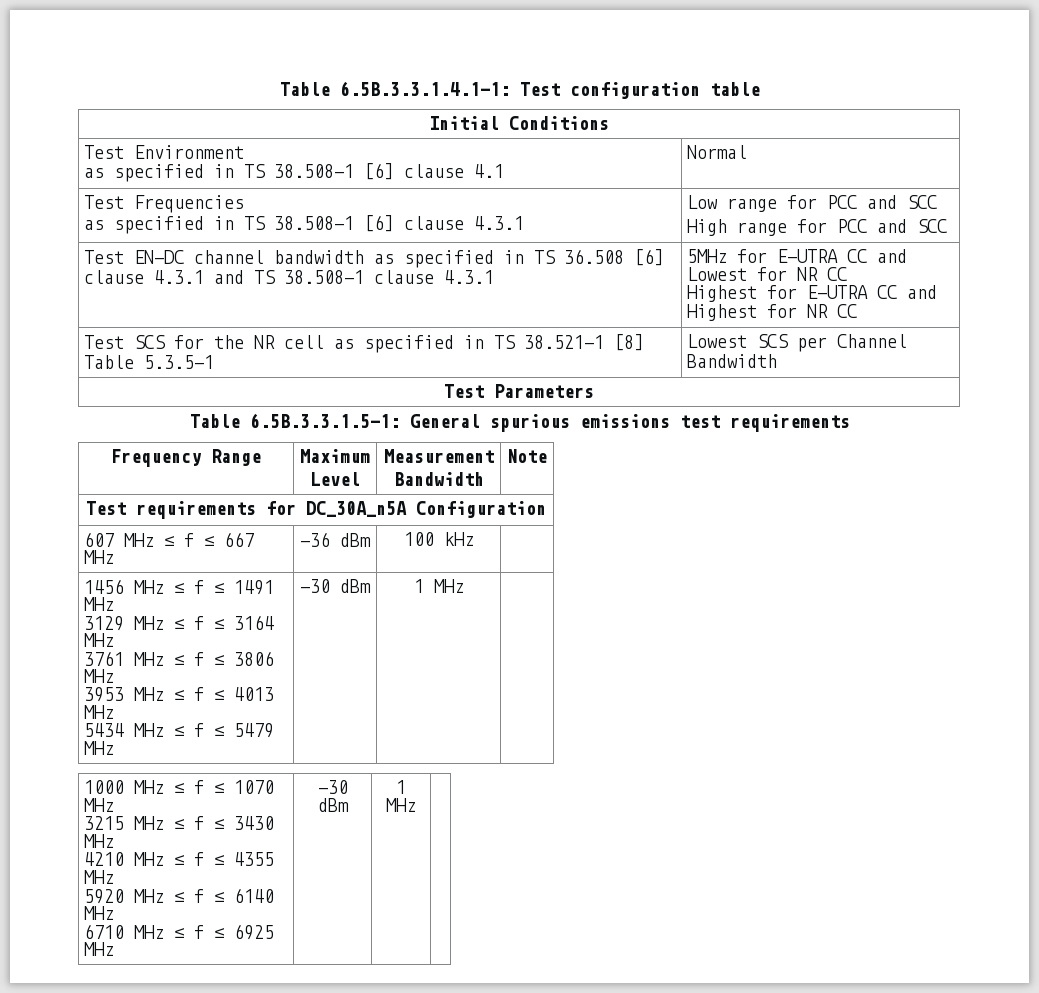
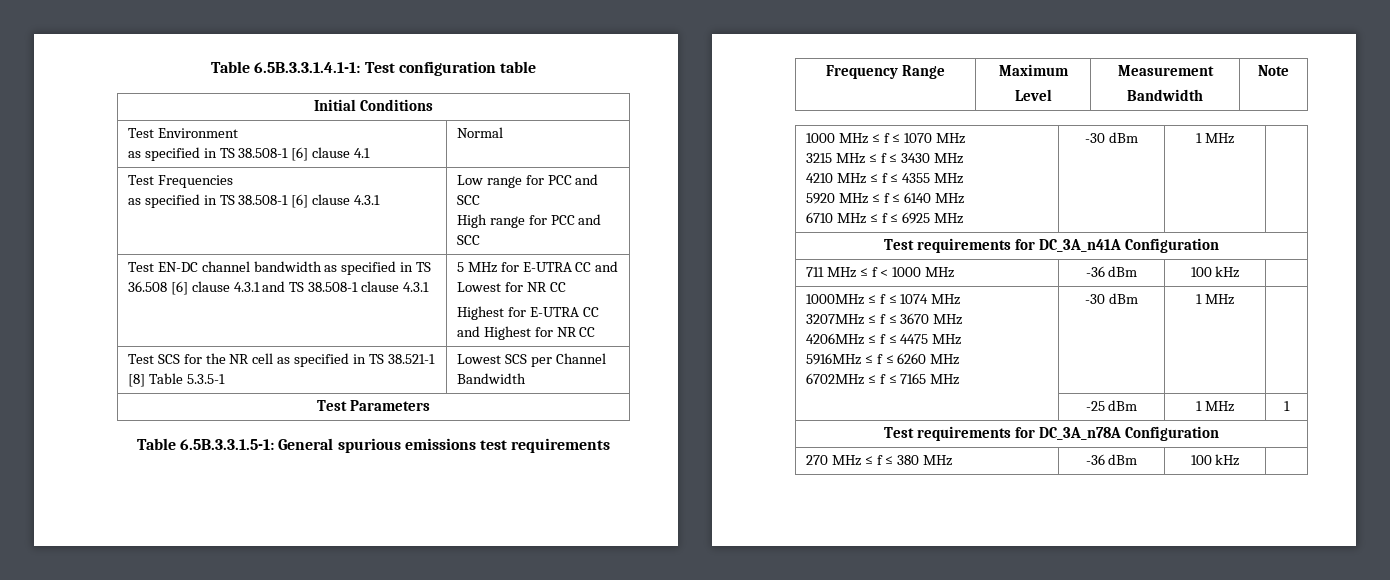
[687,249,728,263] 5MHz -> [456,262,497,273] 5 MHz
[86,501,546,519] [84,532,255,547] [84,550,115,564] [300,532,371,547] [403,532,474,546] [84,579,275,595] [84,597,115,611] [84,615,275,631] [84,633,115,647] [84,651,275,666] [84,669,115,683] [84,687,275,702] [84,705,115,719] [84,723,275,738] [84,741,115,755] [300,579,371,593] [413,579,464,593] // Test requirements for DC_30A_n5A Configuration // 607 MHz ≤ f ≤ 667 MHz | -36 dBm | 100 kHz | // 1456 MHz ≤ f ≤ 1491 MHz // 3129 MHz ≤ f ≤ 3164 MHz // 3761 MHz ≤ f ≤ 3806 MHz // 3953 MHz ≤ f ≤ 4013 MHz // 5434 MHz ≤ f ≤ 5479 MHz | -30 dBm | 1 MHz | -> (1289, 70) none
(416, 805) none -> [884,238,1219,253] [805,267,955,278] [1085,266,1138,277] [1190,266,1240,278] [805,294,961,305] [805,313,963,325] [805,333,962,345] [805,353,960,365] [805,373,960,385] [1085,293,1138,304] [1196,294,1234,305] [1085,400,1138,411] [1196,401,1234,412] [1284,401,1290,411] [884,426,1219,441] [805,455,953,466] [1085,454,1138,465] [1190,454,1240,466] // Test requirements for DC_3A_n41A Configuration // 711 MHz ≤ f < 1000 MHz | -36 dBm | 100 kHz | // 1000MHz ≤ f ≤ 1074 MHz // 3207MHz ≤ f ≤ 3670 MHz // 4206MHz ≤ f ≤ 4475 MHz // 5916MHz ≤ f ≤ 6260 MHz // 6702MHz ≤ f ≤ 7165 MHz | -30 dBm | 1 MHz | // | -25 dBm | 1 MHz | 1 // Test requirements for DC_3A_n78A Configuration // 270 MHz ≤ f ≤ 380 MHz | -36 dBm | 100 kHz |

